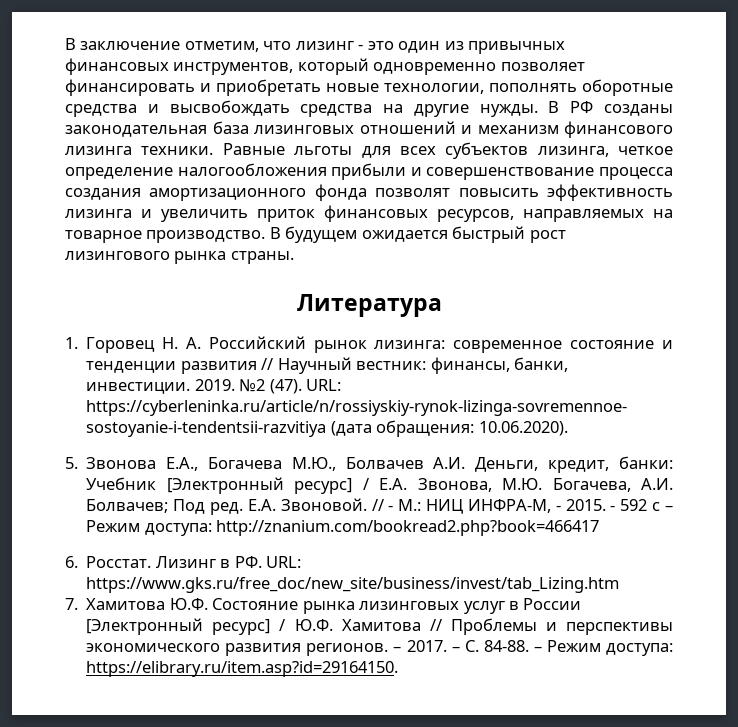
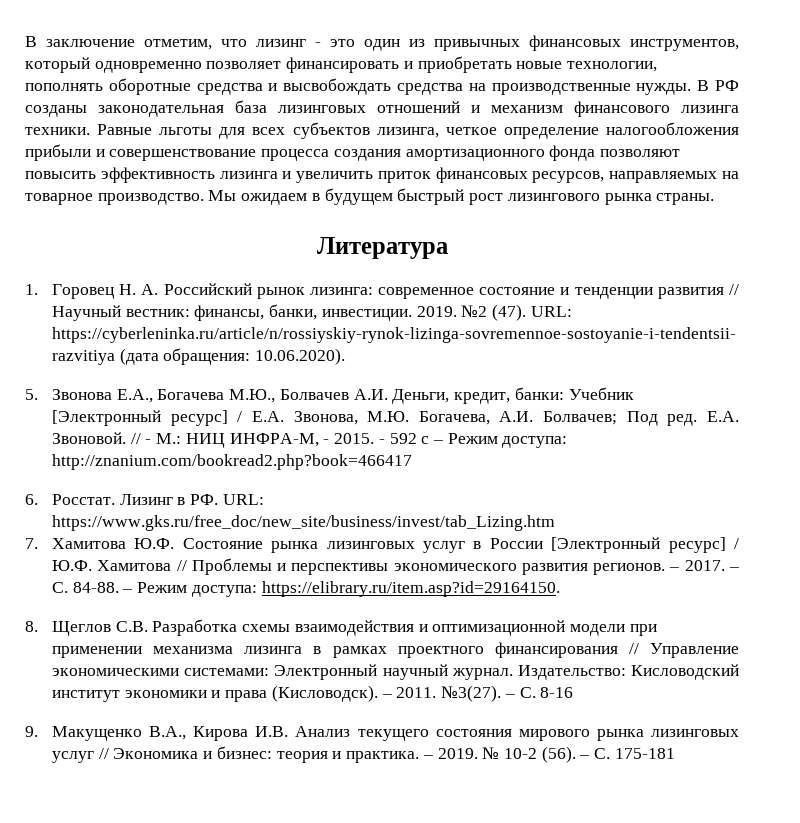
[413,104,469,117] другие -> [491,83,631,95] производственные
[375,188,451,197] позволят -> [600,149,681,157] позволяют
[269,226,448,243] В будущем ожидается -> [208,188,393,205] Мы ожидаем в будущем
(399, 669) none -> [25,619,657,636] [52,642,740,658] [52,664,739,680] [52,685,574,702] [25,726,740,741] [52,746,675,763] // 8. Щеглов С.В. Разработка схемы взаимодействия и оптимизационной модели при применении механизма лизинга в рамках проектного финансирования // Управление экономическими системами: Электронный научный журнал. Издательство: Кисловодский институт экономики и права (Кисловодск). – 2011. №3(27). – С. 8-16 // 9. Макущенко В.А., Кирова И.В. Анализ текущего состояния мирового рынка лизинговых услуг // Экономика и бизнес: теория и практика. – 2019. № 10-2 (56). – С. 175-181

